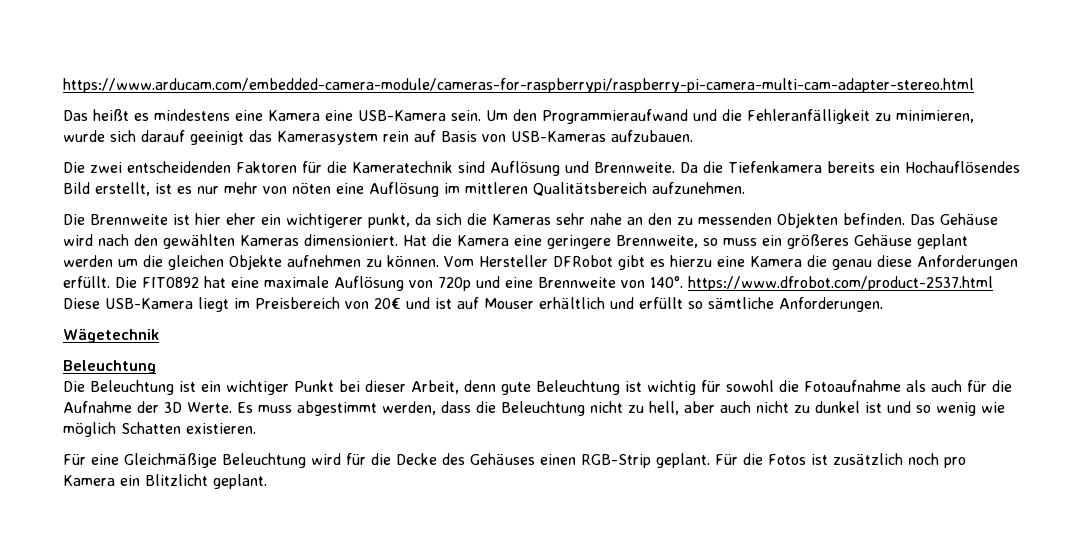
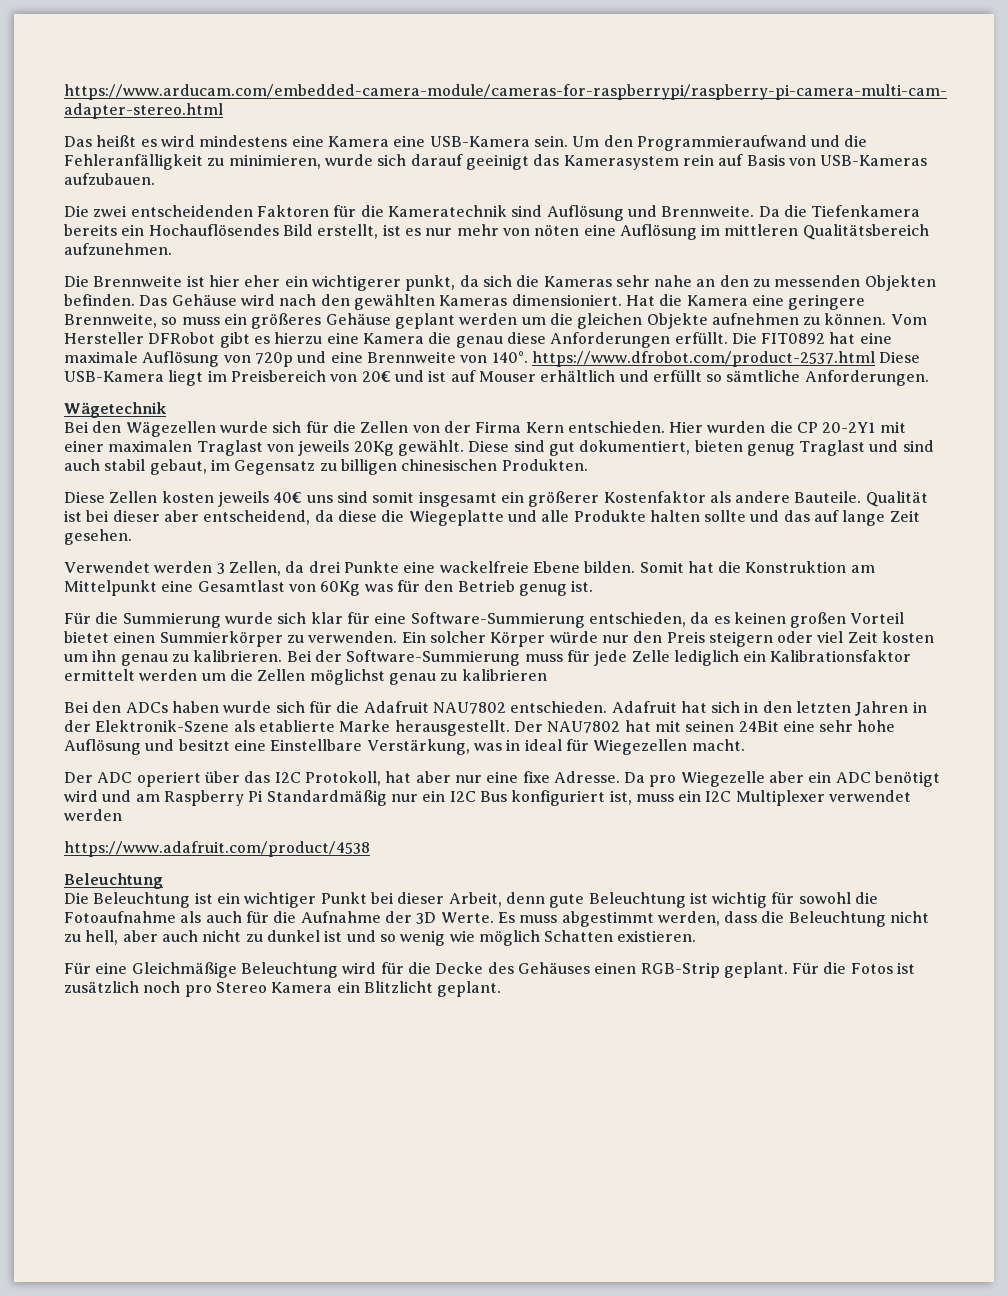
(149, 117) none -> [160,135,195,147] wird
(159, 336) none -> [64,421,906,437] [64,440,934,456] [64,459,588,475] [64,491,928,507] [64,510,920,526] [64,529,132,545] [64,561,875,576] [64,580,594,596] [64,612,905,628] [64,631,935,647] [64,650,912,666] [64,669,547,685] [64,701,927,716] [64,720,896,736] [64,739,745,755] [64,771,941,787] [64,790,912,806] [64,809,122,821] [64,841,370,857] // Bei den Wägezellen wurde sich für die Zellen von der Firma Kern entschieden. Hier wurden die CP 20-2Y1 mit einer maximalen Traglast von jeweils 20Kg gewählt. Diese sind gut dokumentiert, bieten genug Traglast und sind auch stabil gebaut, im Gegensatz zu billigen chinesischen Produkten. // Diese Zellen kosten jeweils 40€ uns sind somit insgesamt ein größerer Kostenfaktor als andere Bauteile. Qualität ist bei dieser aber entscheidend, da diese die Wiegeplatte und alle Produkte halten sollte und das auf lange Zeit gesehen. // Verwendet werden 3 Zellen, da drei Punkte eine wackelfreie Ebene bilden. Somit hat die Konstruktion am Mittelpunkt eine Gesamtlast von 60Kg was für den Betrieb genug ist. // Für die Summierung wurde sich klar für eine Software-Summierung entschieden, da es keinen großen Vorteil bietet einen Summierkörper zu verwenden. Ein solcher Körper würde nur den Preis steigern oder viel Zeit kosten um ihn genau zu kalibrieren. Bei der Software-Summierung muss für jede Zelle lediglich ein Kalibrationsfaktor ermittelt werden um die Zellen möglichst genau zu kalibrieren // Bei den ADCs haben wurde sich für die Adafruit NAU7802 entschieden. Adafruit hat sich in den letzten Jahren in der Elektronik-Szene als etablierte Marke herausgestellt. Der NAU7802 hat mit seinen 24Bit eine sehr hohe Auflösung und besitzt eine Einstellbare Verstärkung, was in ideal für Wiegezellen macht. // Der ADC operiert über das I2C Protokoll, hat aber nur eine fixe Adresse. Da pro Wiegezelle aber ein ADC benötigt wird und am Raspberry Pi Standardmäßig nur ein I2C Bus konfiguriert ist, muss ein I2C Multiplexer verwendet werden // https://www.adafruit.com/product/4538
(966, 462) none -> [215,982,267,993] Stereo

